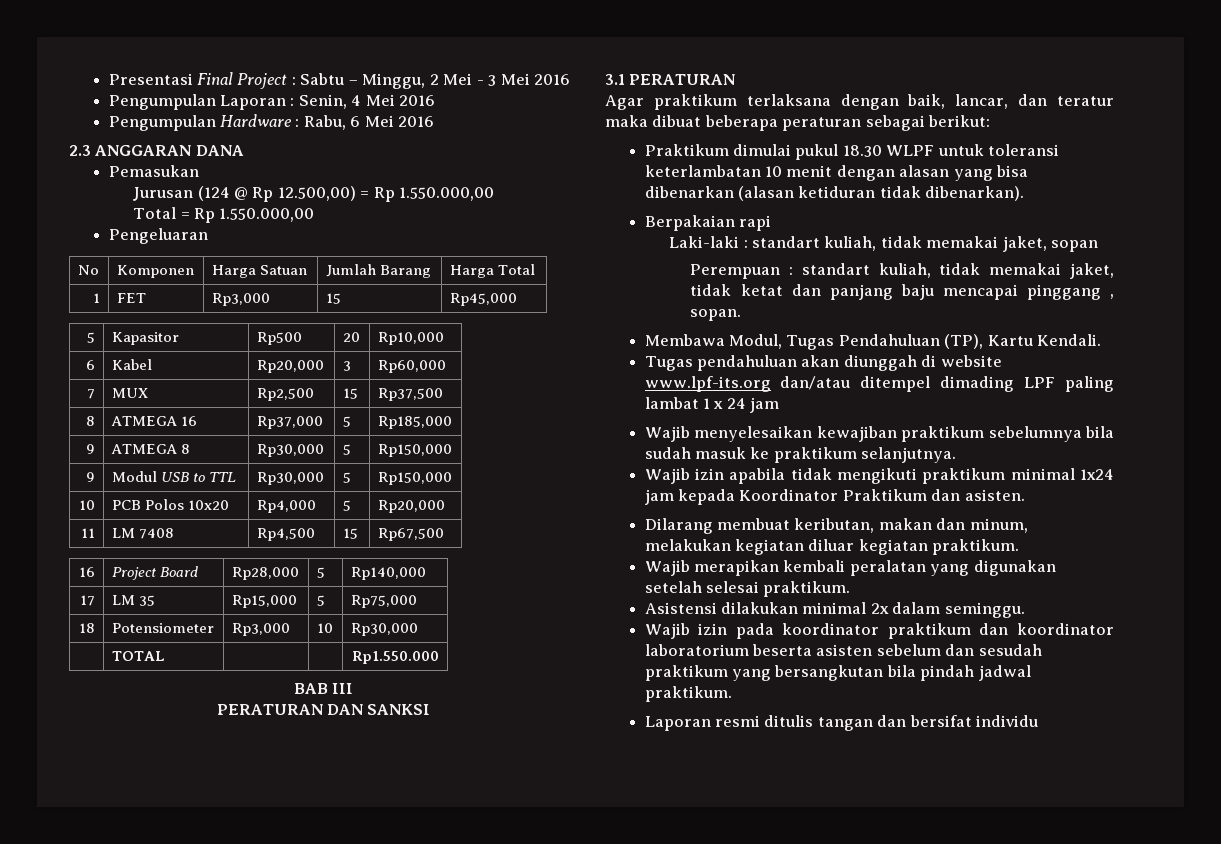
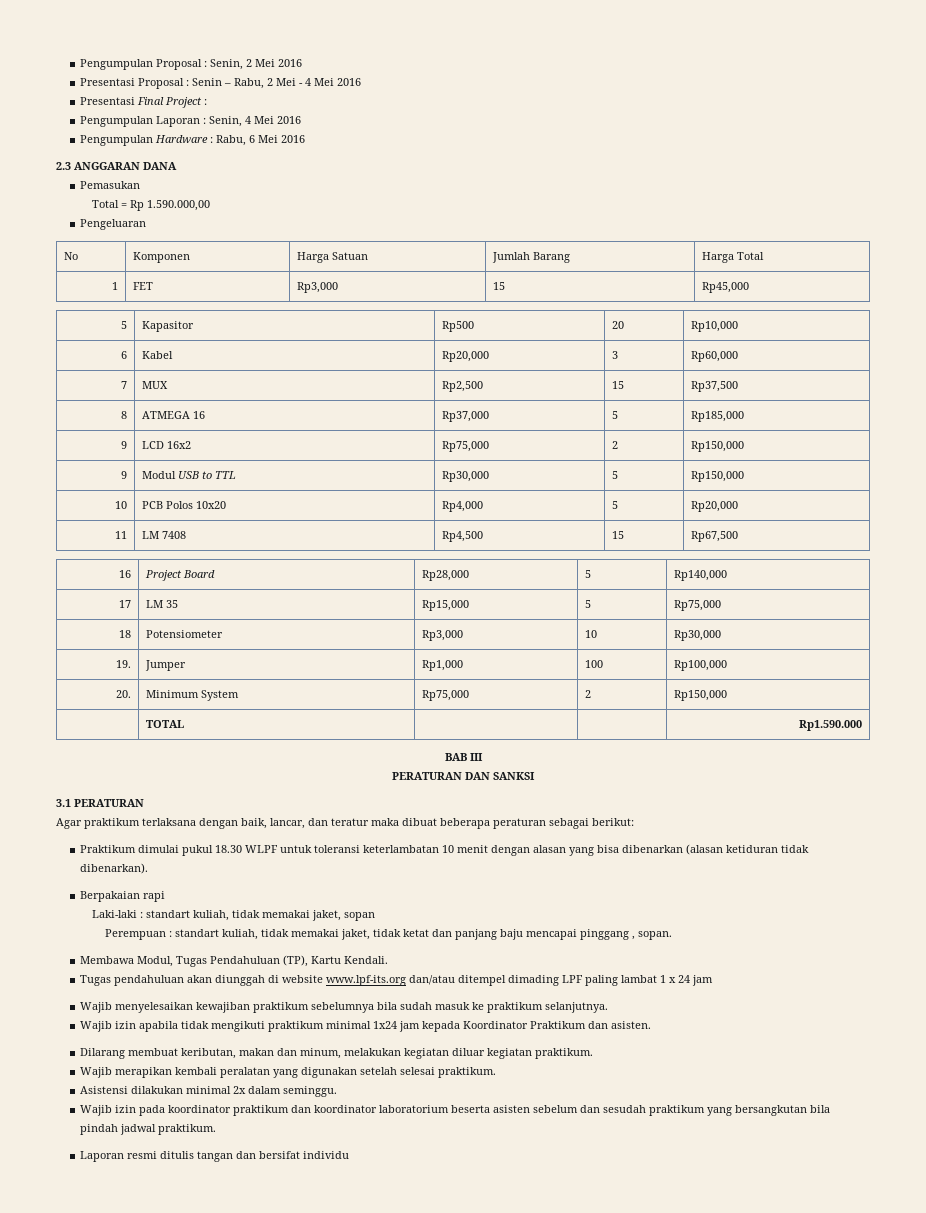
[108,72,570,89] Presentasi Final Project : Sabtu – Minggu, 2 Mei - 3 Mei 2016 -> [80,59,303,70] [80,78,362,89] [80,97,208,108] Pengumpulan Proposal : Senin, 2 Mei 2016 // Presentasi Proposal : Senin – Rabu, 2 Mei - 4 Mei 2016 // Presentasi Final Project :
[133,186,495,202] // Jurusan (124 @ Rp 12.500,00) = Rp 1.550.000,00 -> (141, 185) none
[219,208,315,222] 1.550.000,00 -> [147,200,211,211] 1.590.000,00
[110,444,190,454] [256,444,324,457] [342,444,351,455] ATMEGA 8 | Rp30,000 | 5 -> [142,441,192,449] [442,441,490,452] [612,441,619,449] LCD 16x2 | Rp75,000 | 2
(418, 629) none -> [115,660,131,668] [145,660,187,671] [422,660,464,671] [585,660,604,668] [674,660,728,671] [115,690,131,698] [146,690,240,701] [422,690,470,701] [585,690,592,698] [674,690,728,701] // 19. | Jumper | Rp1,000 | 100 | Rp100,000 // 20. | Minimum System | Rp75,000 | 2 | Rp150,000
[352,651,440,664] Rp1.550.000 -> [798,720,862,731] Rp1.590.000

